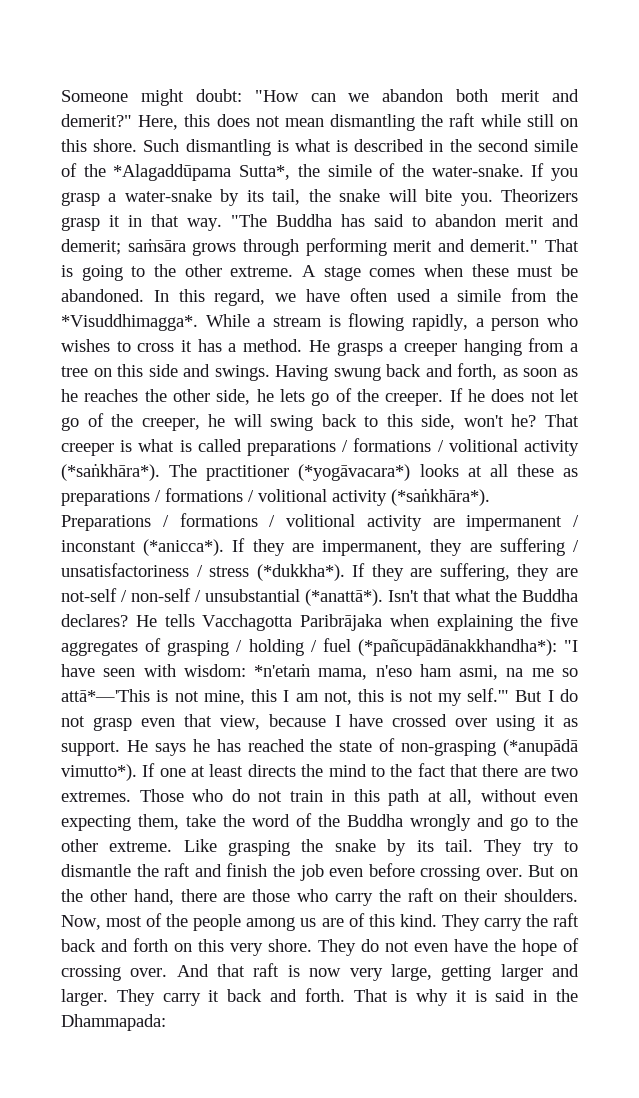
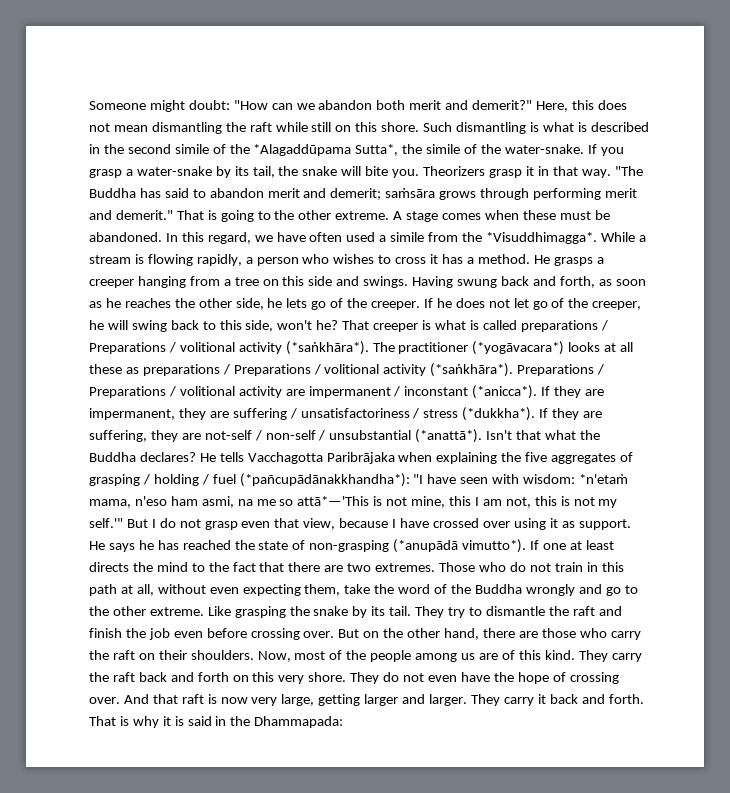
[353,438,432,452] formations -> [89,342,166,354] Preparations
[165,488,243,502] formations -> [233,364,311,376] Preparations
[179,513,258,527] formations -> [89,386,166,398] Preparations

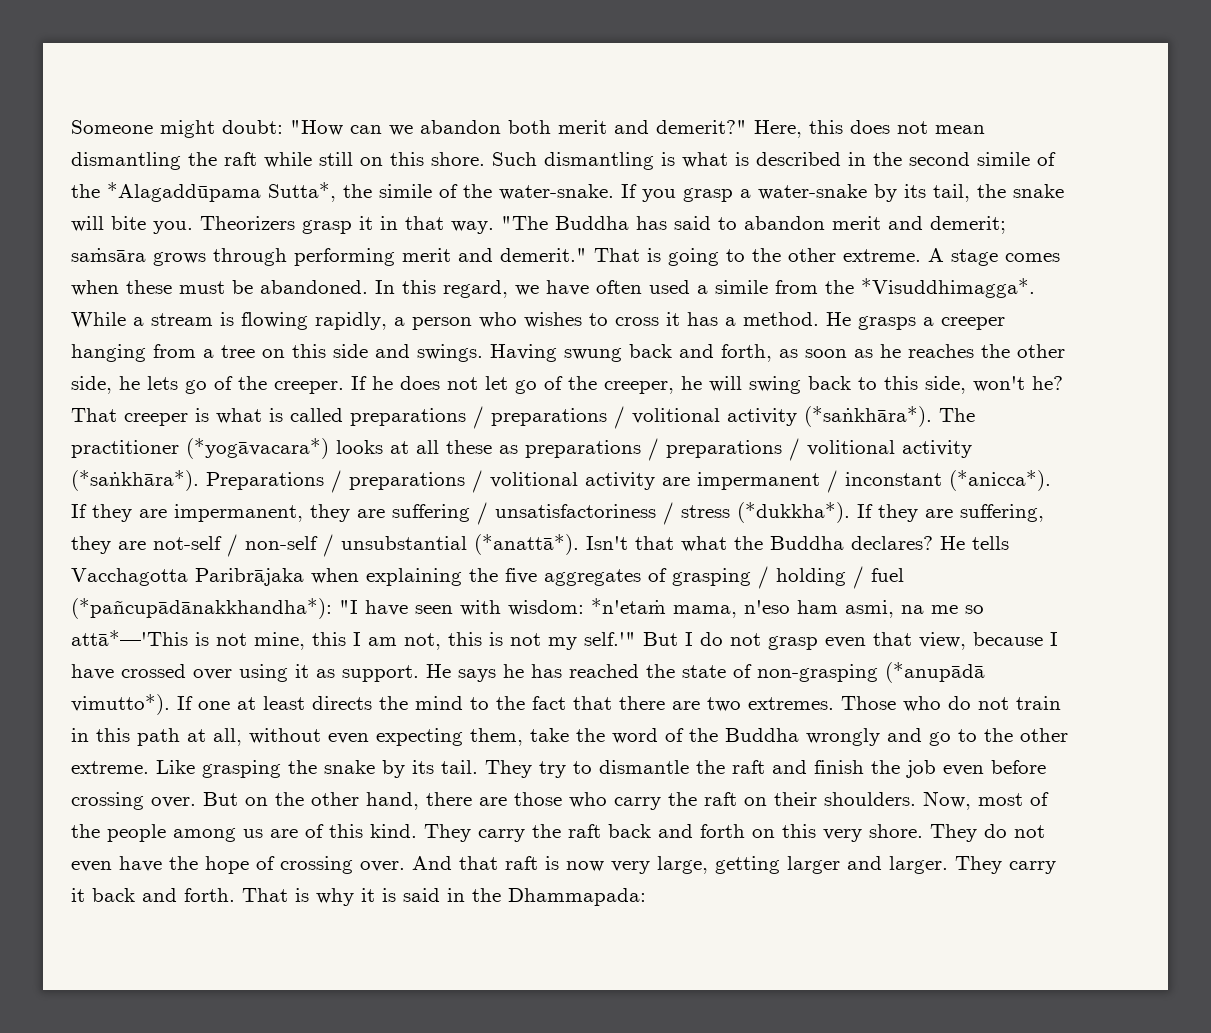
[89,342,166,354] Preparations -> [491,408,607,426] preparations
[233,364,311,376] Preparations -> [666,440,782,458] preparations
[89,386,166,398] Preparations -> [349,472,465,490] preparations

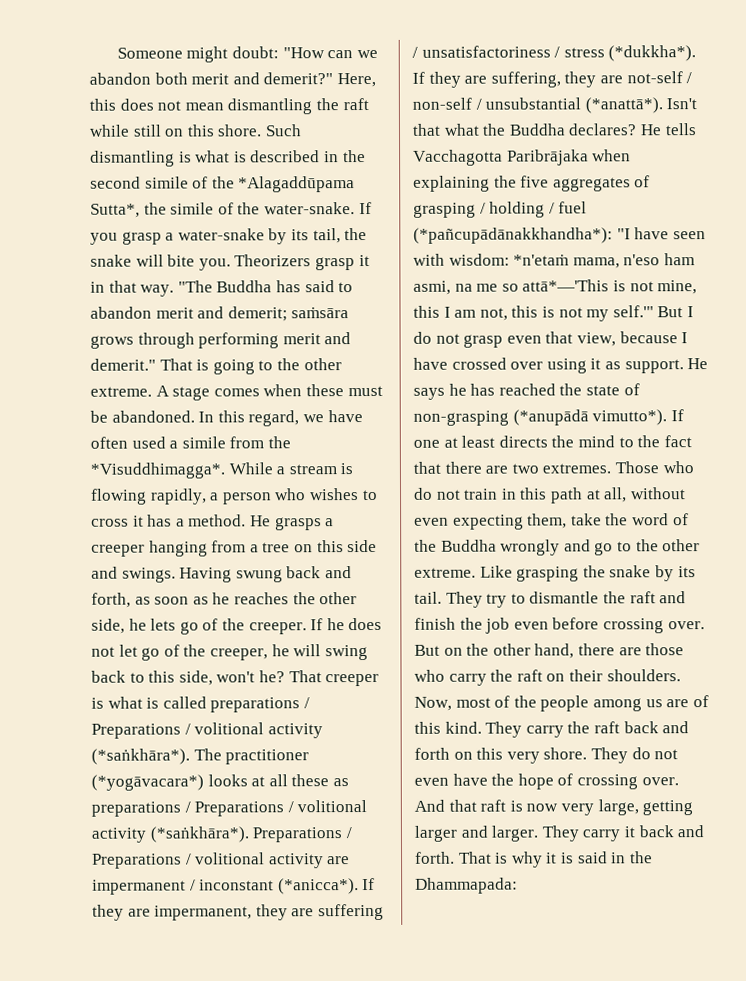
[491,408,607,426] preparations -> [91,723,181,739] Preparations
[666,440,782,458] preparations -> [194,801,285,817] Preparations
[349,472,465,490] preparations -> [92,853,182,869] Preparations

